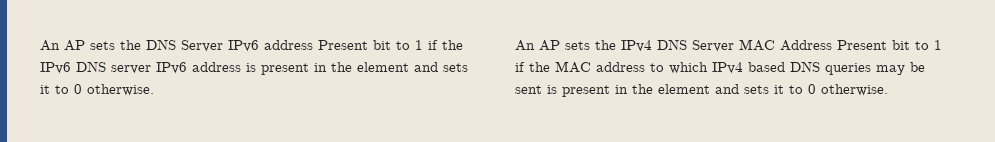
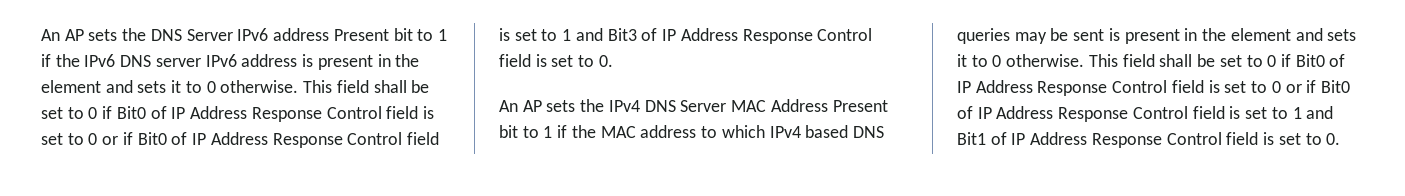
(154, 90) none -> [303,80,430,93] [41,106,434,122] [41,132,439,148] [499,28,873,44] [499,54,613,67] This field shall be set to 0 if Bit0 of IP Address Response Control field is set to 0 or if Bit0 of IP Address Response Control field is set to 1 and Bit3 of IP Address Response Control field is set to 0.
(888, 90) none -> [1088,54,1346,67] [957,80,1350,96] [957,106,1334,122] [957,132,1341,148] This field shall be set to 0 if Bit0 of IP Address Response Control field is set to 0 or if Bit0 of IP Address Response Control field is set to 1 and Bit1 of IP Address Response Control field is set to 0.

